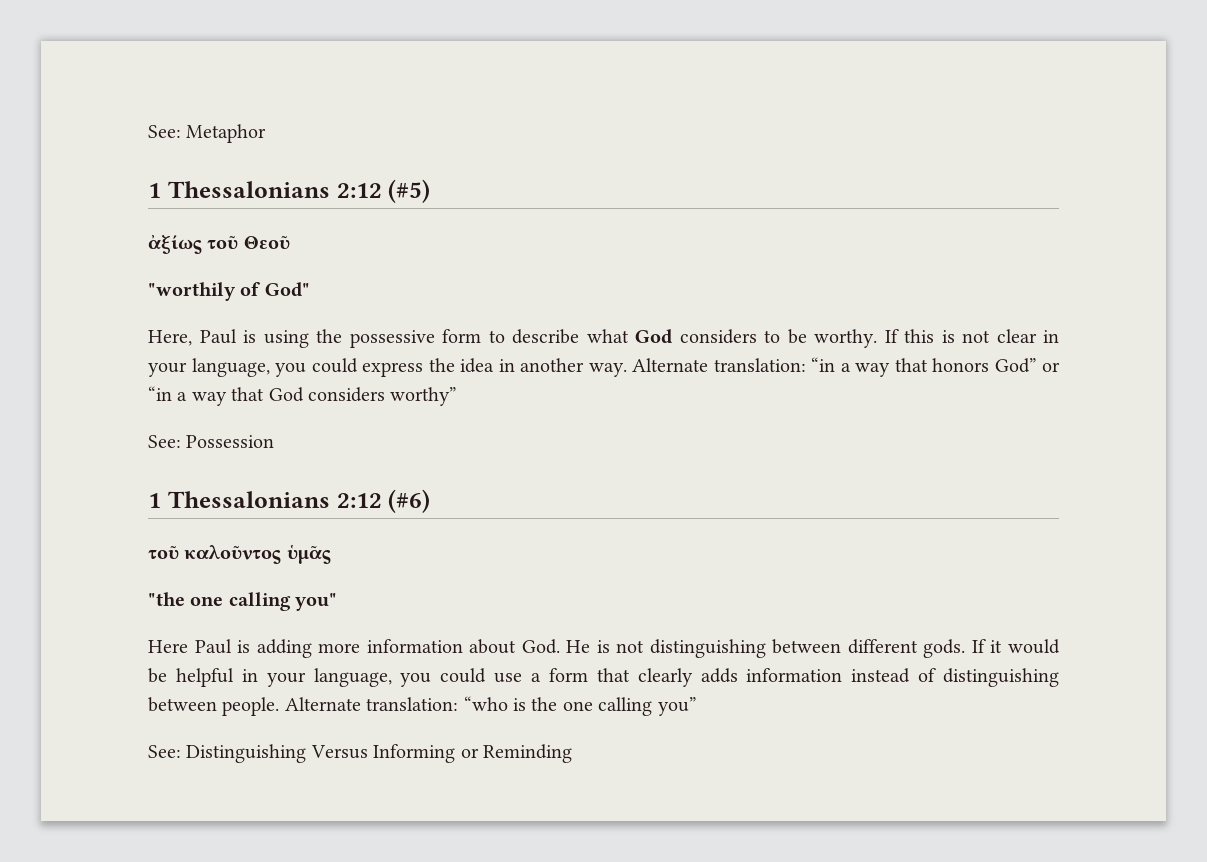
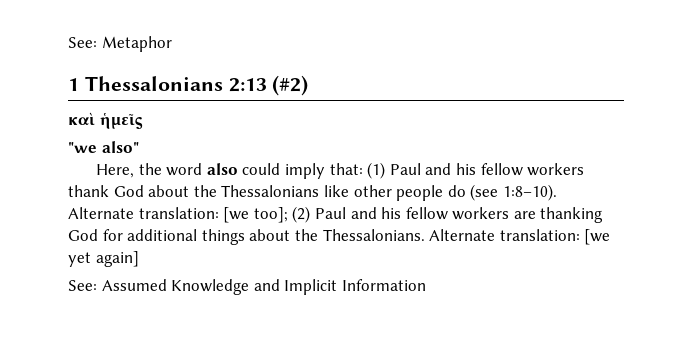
[336,179,431,203] [148,235,290,254] [148,282,310,301] [148,329,1059,348] [148,357,1060,377] [148,386,458,406] [148,435,275,448] [148,489,431,513] [148,545,331,564] [148,592,338,611] [148,639,1060,658] [148,668,1059,687] [148,696,697,716] [148,744,572,763] 2:12 (#5) // ἀξίως τοῦ Θεοῦ // "worthily of God" // Here, Paul is using the possessive form to describe what God considers to be worthy. If this is not clear in your language, you could express the idea in another way. Alternate translation: “in a way that honors God” or “in a way that God considers worthy” // See: Possession // 1 Thessalonians 2:12 (#6) // τοῦ καλοῦντος ὑμᾶς // "the one calling you" // Here Paul is adding more information about God. He is not distinguishing between different gods. If it would be helpful in your language, you could use a form that clearly adds information instead of distinguishing between people. Alternate translation: “who is the one calling you” // See: Distinguishing Versus Informing or Reminding -> [228,75,309,96] [68,112,143,129] [68,141,139,153] [96,162,585,179] [68,184,557,201] [68,206,604,223] [68,229,611,245] [68,251,139,267] [68,279,426,295] 2:13 (#2) // καὶ ἡμεῖς // "we also" // Here, the word also could imply that: (1) Paul and his fellow workers thank God about the Thessalonians like other people do (see 1:8–10). Alternate translation: [we too]; (2) Paul and his fellow workers are thanking God for additional things about the Thessalonians. Alternate translation: [we yet again] // See: Assumed Knowledge and Implicit Information

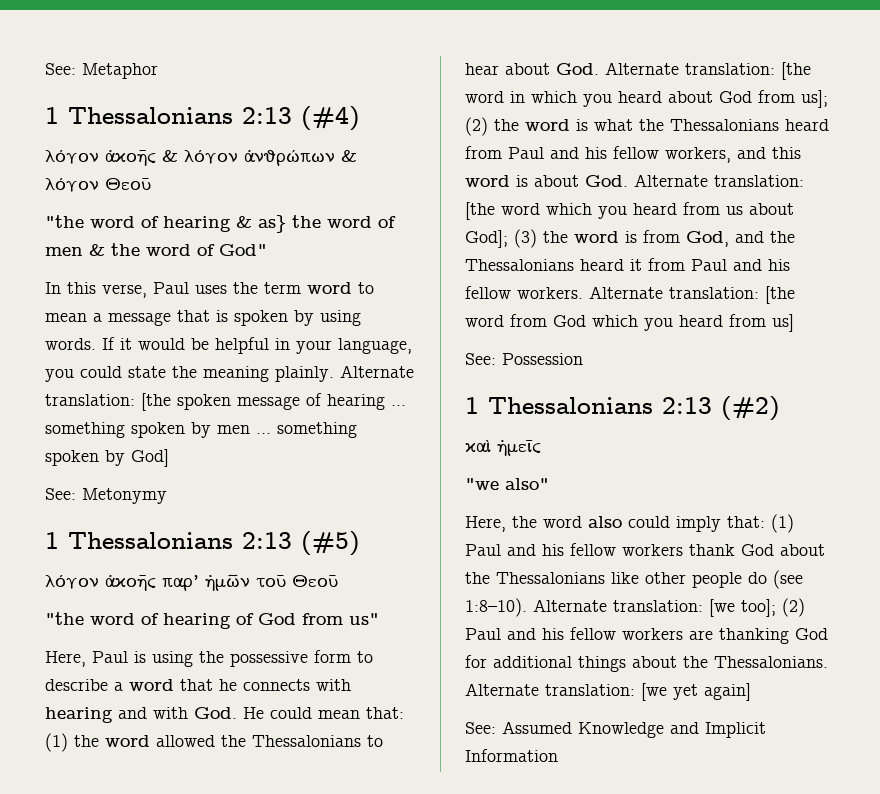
(172, 44) none -> [45,106,360,131] [45,149,357,166] [45,178,151,192] [45,215,396,233] [45,243,267,256] [45,282,374,298] [45,310,361,326] [45,337,412,354] [45,365,414,382] [45,393,406,411] [45,422,357,438] [45,449,169,467] [45,488,167,504] [45,531,360,556] [45,574,338,591] [45,612,379,629] [45,650,373,667] [45,679,351,691] [45,707,404,723] [45,733,383,752] [465,62,811,80] [465,90,828,108] [465,117,829,136] [465,146,801,163] [465,174,804,187] [465,202,794,220] [465,229,795,248] [465,258,790,271] [465,286,795,304] [465,314,794,332] [465,353,583,365] // 1 Thessalonians 2:13 (#4) // λόγον ἀκοῆς & λόγον ἀνθρώπων & λόγον Θεοῦ // "the word of hearing & as} the word of men & the word of God" // In this verse, Paul uses the term word to mean a message that is spoken by using words. If it would be helpful in your language, you could state the meaning plainly. Alternate translation: [the spoken message of hearing … something spoken by men … something spoken by God] // See: Metonymy // 1 Thessalonians 2:13 (#5) // λόγον ἀκοῆς παρ’ ἡμῶν τοῦ Θεοῦ // "the word of hearing of God from us" // Here, Paul is using the possessive form to describe a word that he connects with hearing and with God. He could mean that: (1) the word allowed the Thessalonians to hear about God. Alternate translation: [the word in which you heard about God from us]; (2) the word is what the Thessalonians heard from Paul and his fellow workers, and this word is about God. Alternate translation: [the word which you heard from us about God]; (3) the word is from God, and the Thessalonians heard it from Paul and his fellow workers. Alternate translation: [the word from God which you heard from us] // See: Possession

